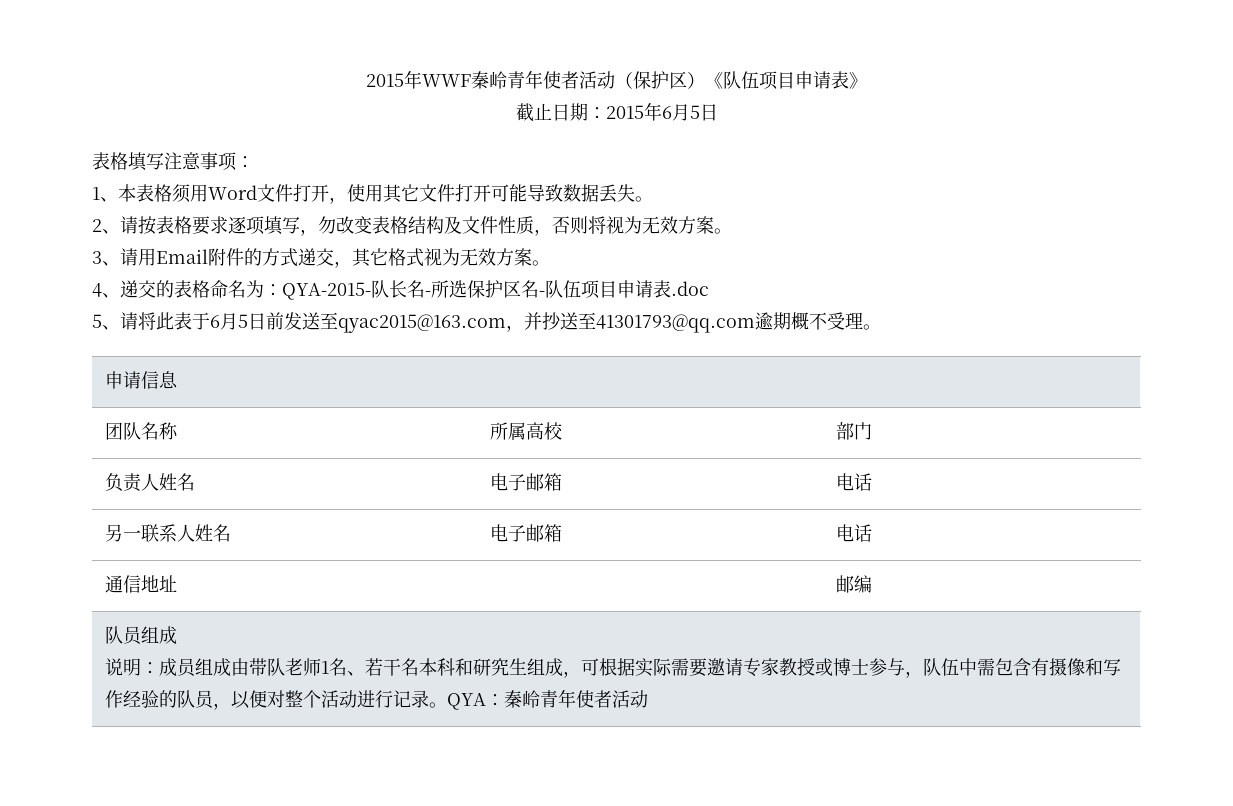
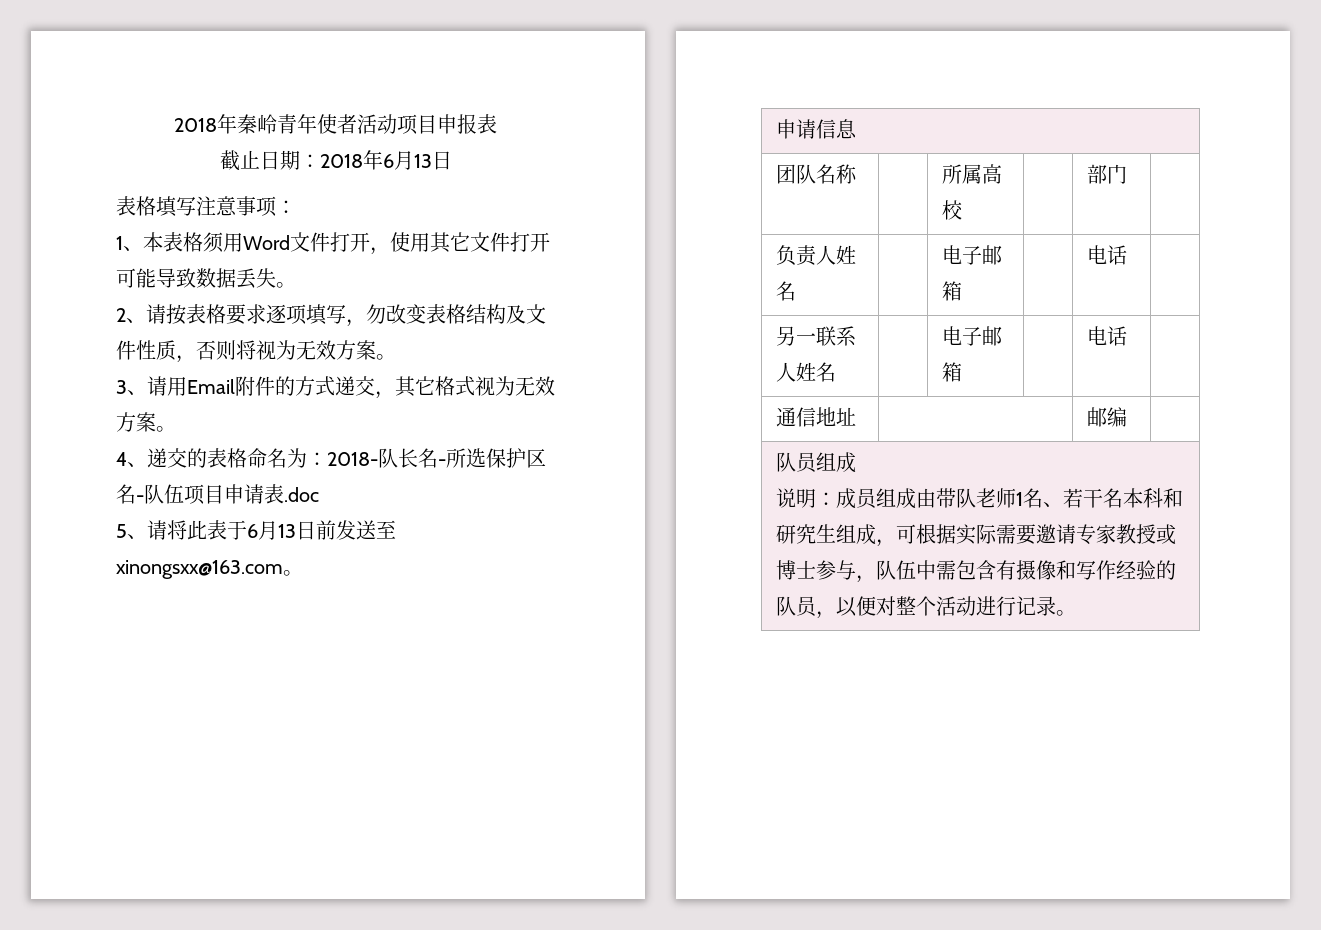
[366,70,867,90] 2015年WWF秦岭青年使者活动（保护区）《队伍项目申请表》 -> [174,114,497,135] 2018年秦岭青年使者活动项目申报表
[605,105,644,119] 2015 -> [319,154,363,168] 2018
[689,105,700,119] 5 -> [413,154,432,168] 13
[282,282,371,300] QYA-2015- -> [327,452,378,466] 2018-
[238,314,248,328] 5 -> [278,524,296,538] 13
[338,312,863,333] qyac2015@163.com，并抄送至41301793@qq.com逾期概不受理 -> [116,560,283,579] xinongsxx@163.com
[446,689,648,710] QYA：秦岭青年使者活动 -> (1076, 613) none

